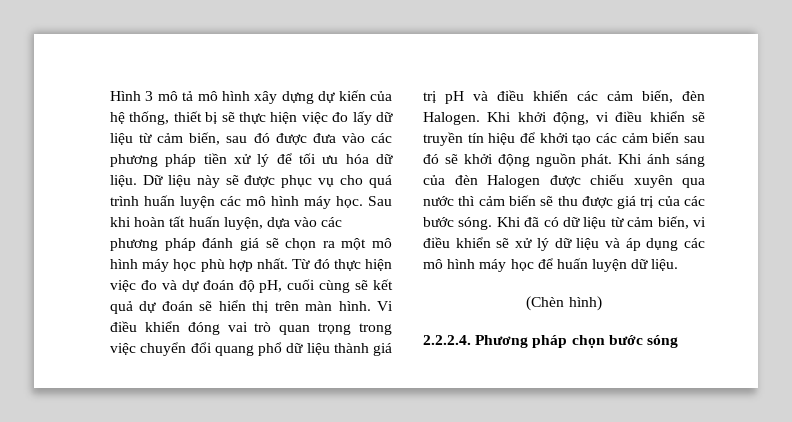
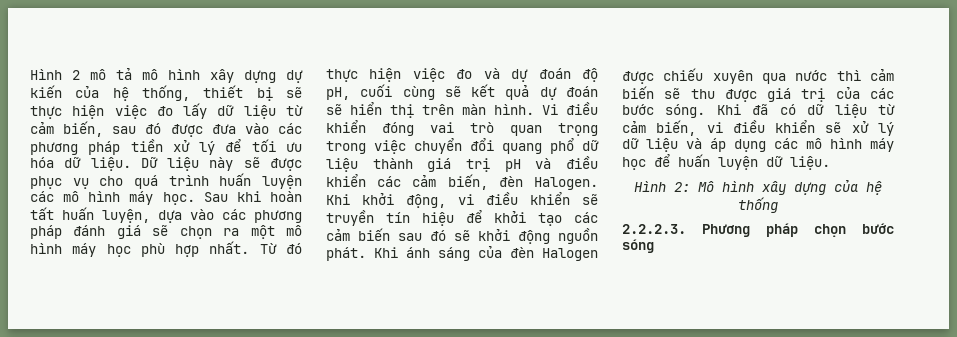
[110,91,154,101] Hình 3 -> [30,69,80,80] Hình 2
[526,296,602,311] [423,335,471,345] (Chèn hình) // 2.2.2.4. -> [634,180,882,195] [738,197,778,213] [622,224,686,234] Hình 2: Mô hình xây dựng của hệ thống // 2.2.2.3.

